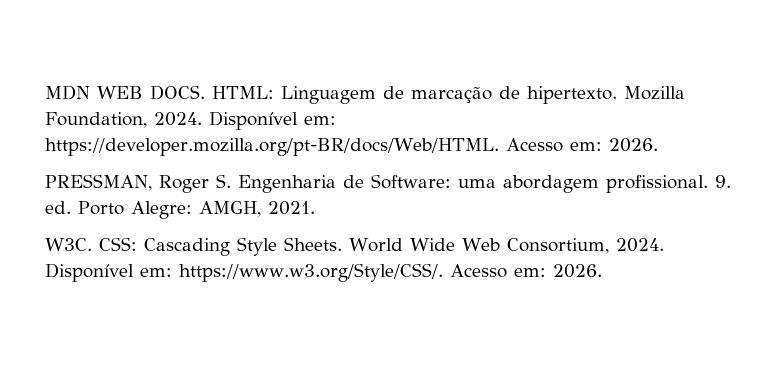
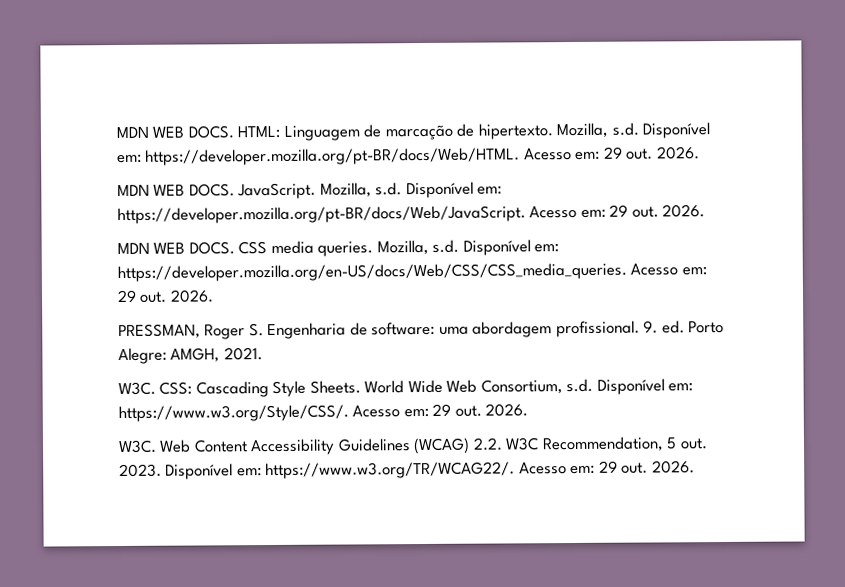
[624,86,685,100] [45,112,202,128] Mozilla Foundation, 2024. -> [556,122,639,139] Mozilla, s.d.
(602, 146) none -> [603,146,700,160] [117,181,503,200] [117,204,706,225] [117,239,560,257] [117,262,707,283] [117,289,168,303] 29 out. 2026. // MDN WEB DOCS. JavaScript. Mozilla, s.d. Disponível em: https://developer.mozilla.org/pt-BR/docs/Web/JavaScript. Acesso em: 29 out. 2026. // MDN WEB DOCS. CSS media queries. Mozilla, s.d. Disponível em: https://developer.mozilla.org/en-US/docs/Web/CSS/CSS_media_queries. Acesso em: 29 out.
[371,174,451,189] Software: -> [371,321,436,336] software:
[615,238,664,252] 2024. -> [566,378,594,393] s.d.
[552,264,602,278] 2026. -> [432,403,529,417] [118,436,708,456] [119,460,695,480] 29 out. 2026. // W3C. Web Content Accessibility Guidelines (WCAG) 2.2. W3C Recommendation, 5 out. 2023. Disponível em: https://www.w3.org/TR/WCAG22/. Acesso em: 29 out. 2026.

